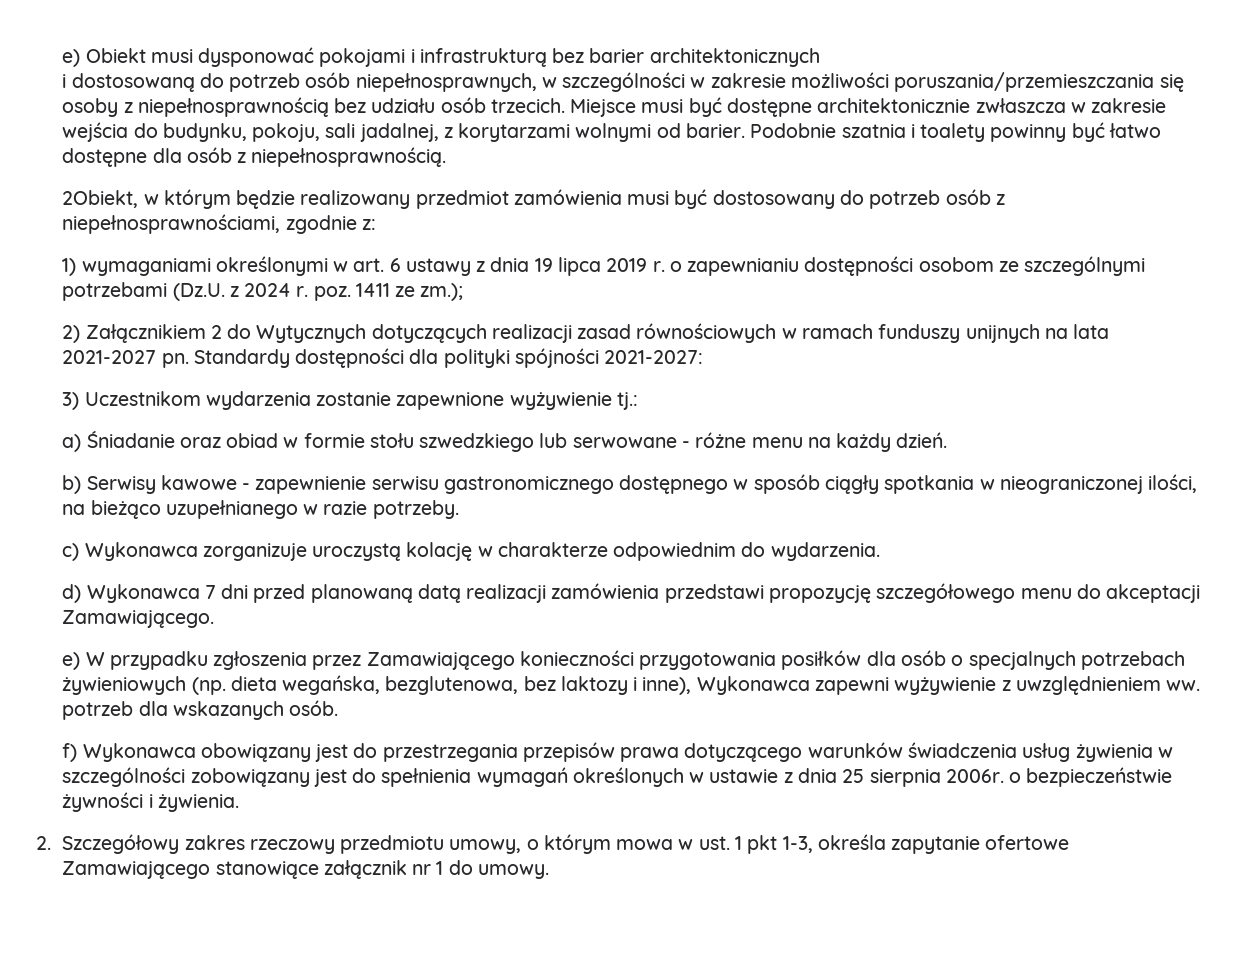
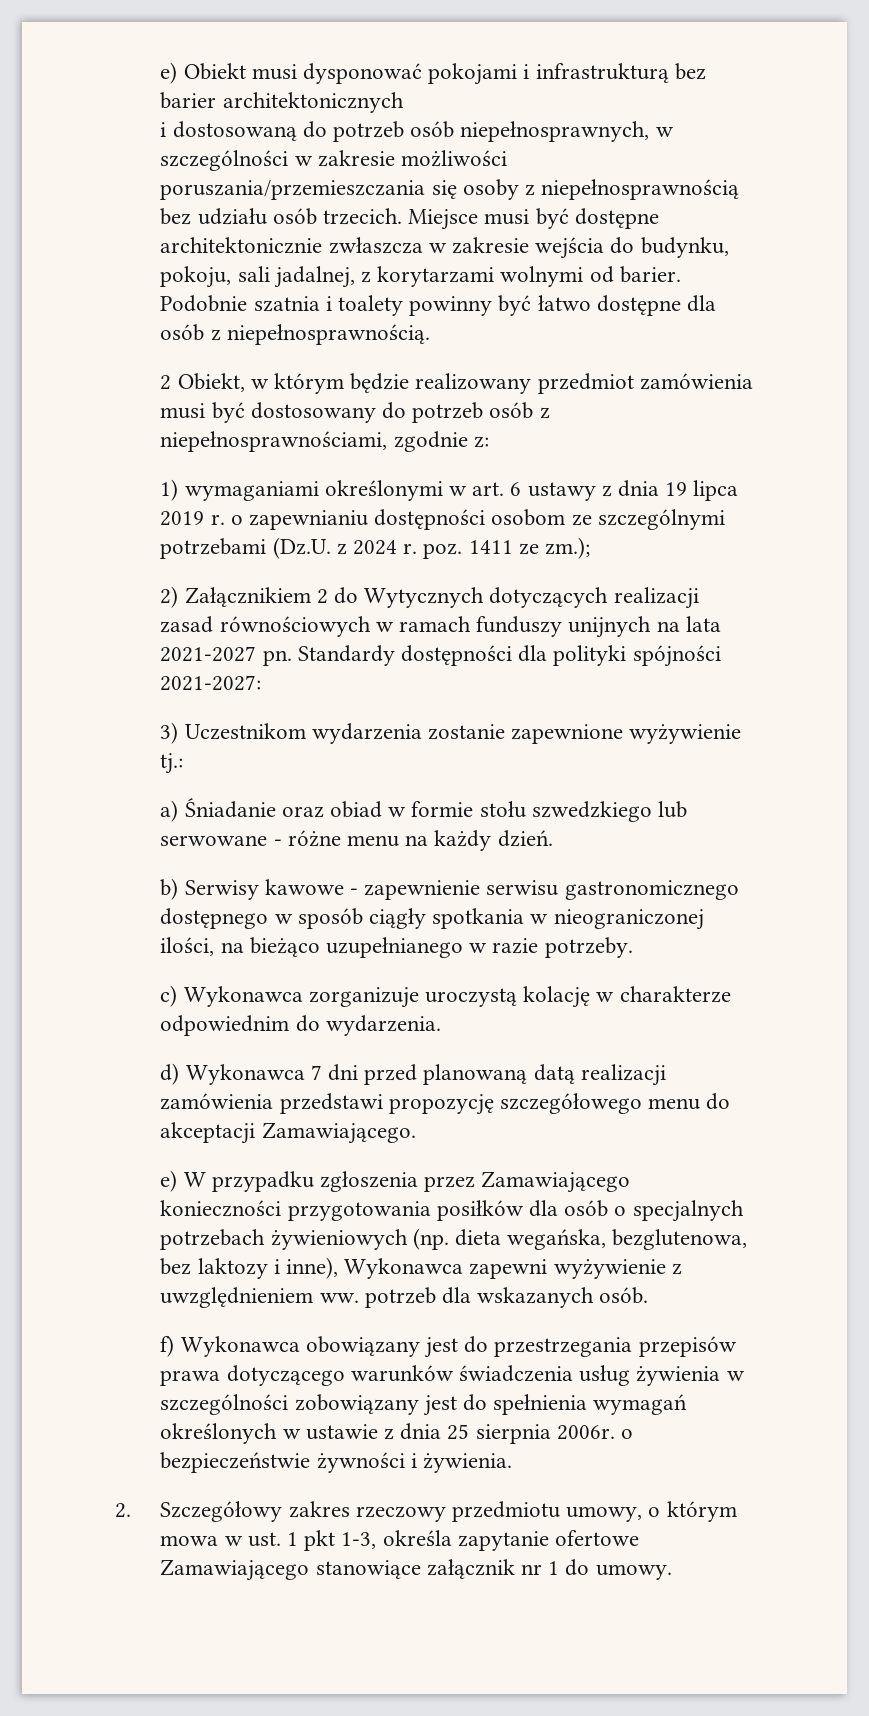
[62,190,139,208] 2Obiekt, -> [160,373,245,392] 2 Obiekt,

